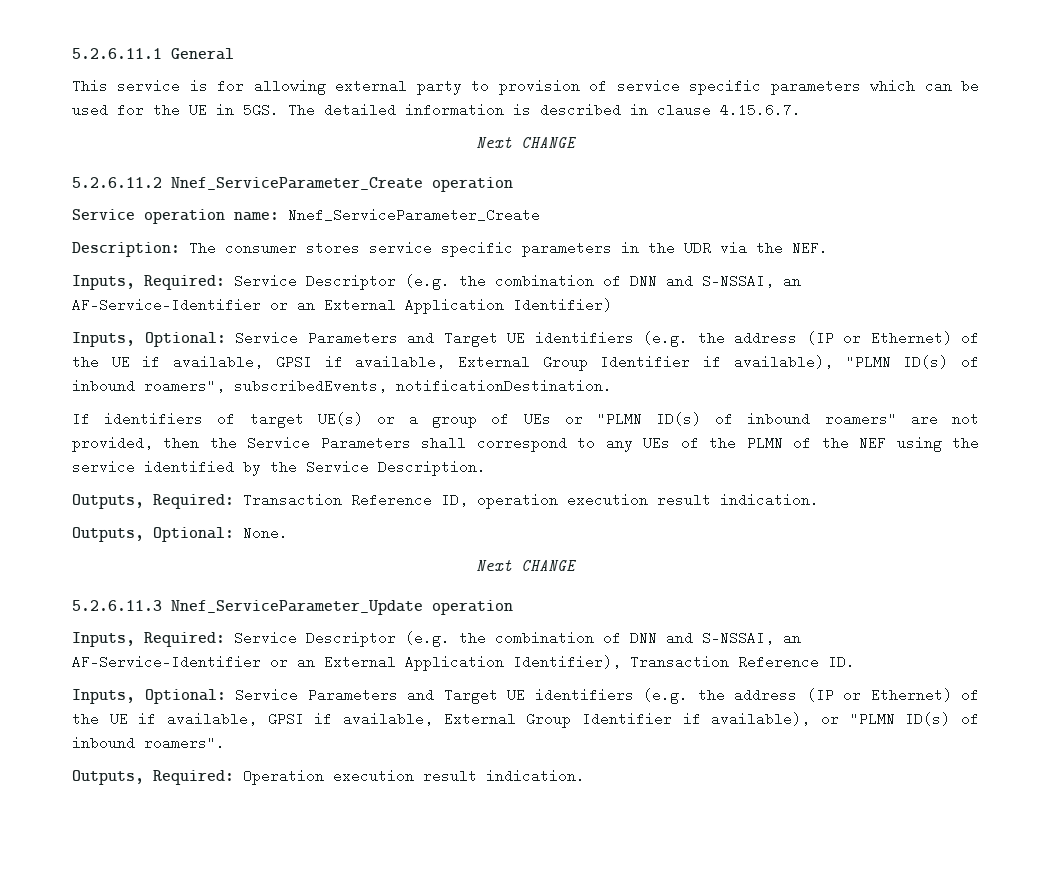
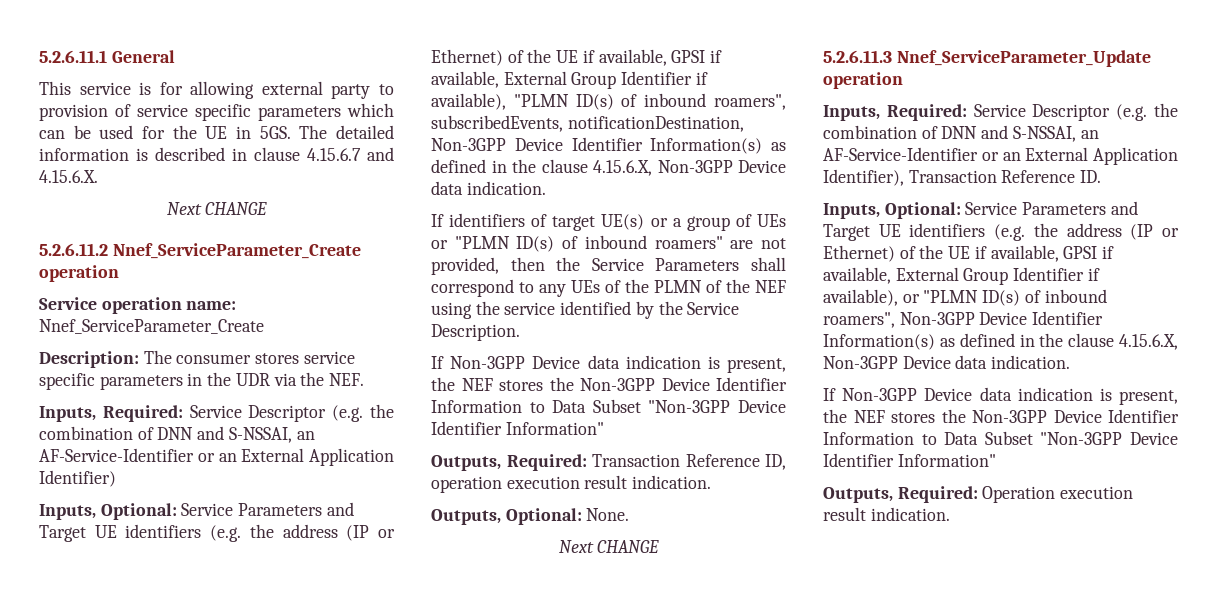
[720,103,801,117] 4.15.6.7. -> [307,147,394,161] [39,170,98,183] 4.15.6.7 and 4.15.6.X.
[396,379,612,393] notificationDestination. -> [567,116,744,132] [431,137,786,154] [431,159,786,176] [431,181,546,195] notificationDestination, Non-3GPP Device Identifier Information(s) as defined in the clause 4.15.6.X, Non-3GPP Device data indication.
(486, 468) none -> [431,355,786,373] [431,377,787,391] [431,399,786,413] [431,421,604,435] // If Non-3GPP Device data indication is present, the NEF stores the Non-3GPP Device Identifier Information to Data Subset "Non-3GPP Device Identifier Information"
[144,736,225,750] roamers". -> [823,311,1104,328] [823,333,1178,350] [823,355,1071,369] [823,387,1178,405] [823,409,1179,423] [823,431,1178,445] [823,453,996,467] roamers", Non-3GPP Device Identifier Information(s) as defined in the clause 4.15.6.X, Non-3GPP Device data indication. // If Non-3GPP Device data indication is present, the NEF stores the Non-3GPP Device Identifier Information to Data Subset "Non-3GPP Device Identifier Information"

